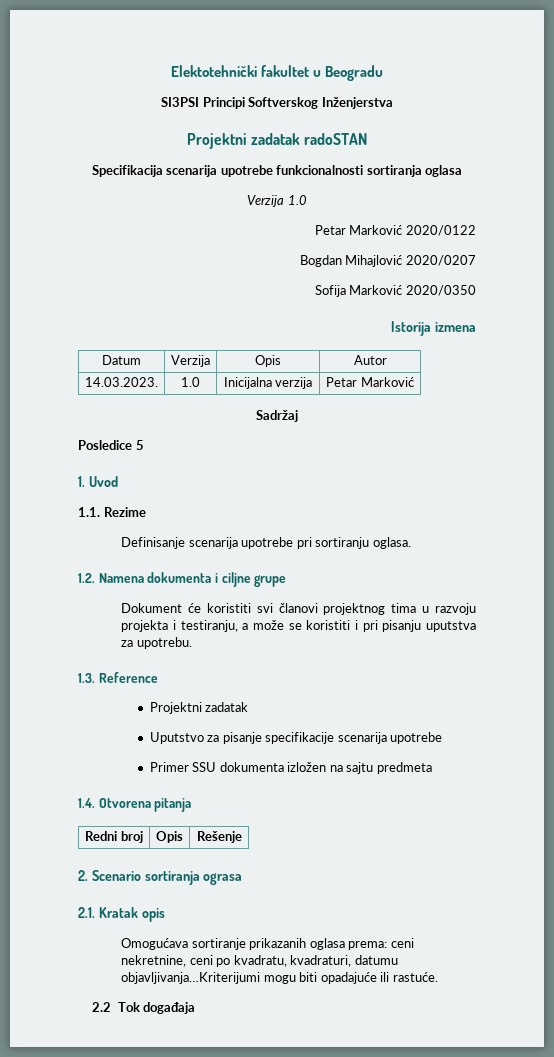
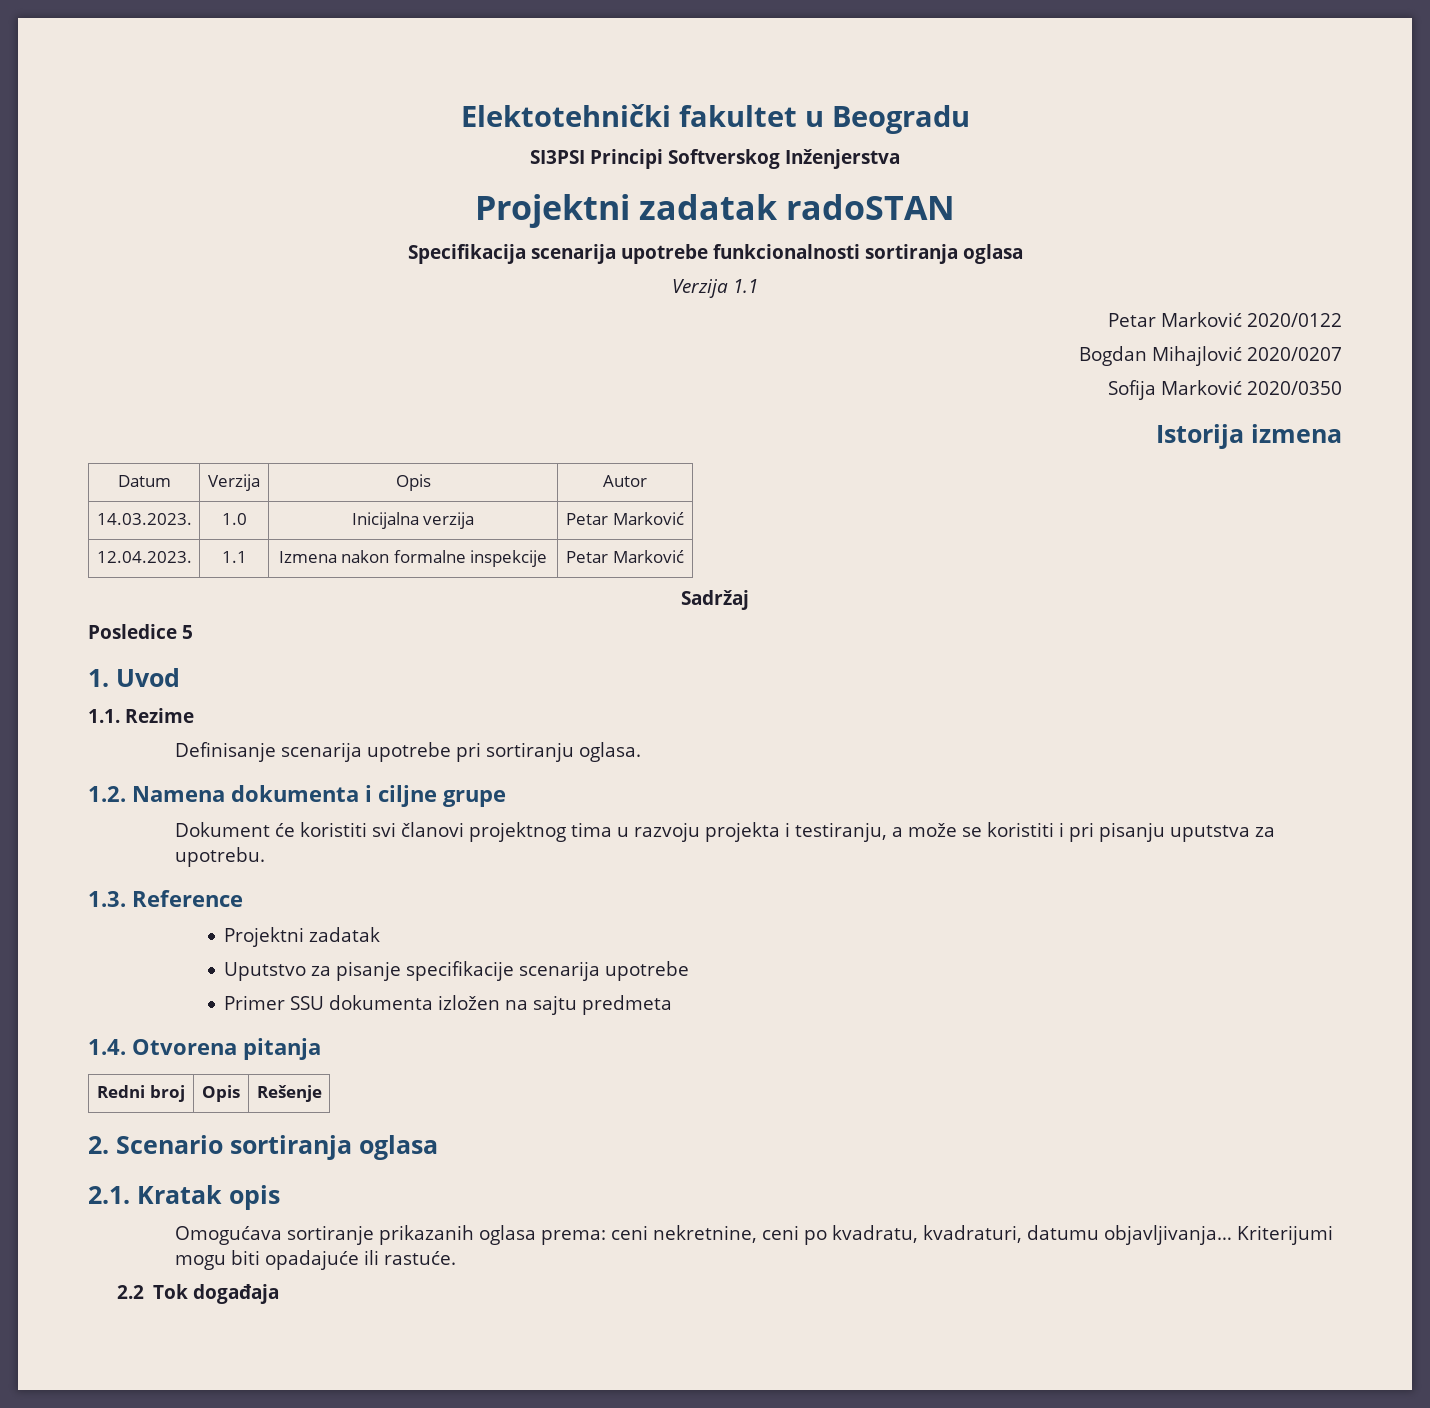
[287,195,307,205] 1.0 -> [733,279,758,293] 1.1
(414, 382) none -> [96,551,192,563] [221,551,247,563] [278,550,548,567] [566,550,684,563] // 12.04.2023. | 1.1 | Izmena nakon formalne inspekcije | Petar Marković
[203,873,243,885] ograsa -> [359,1135,438,1160] oglasa
[121,972,261,984] objavljivanja…Kriterijumi -> [1104,1225,1334,1245] objavljivanja… Kriterijumi

